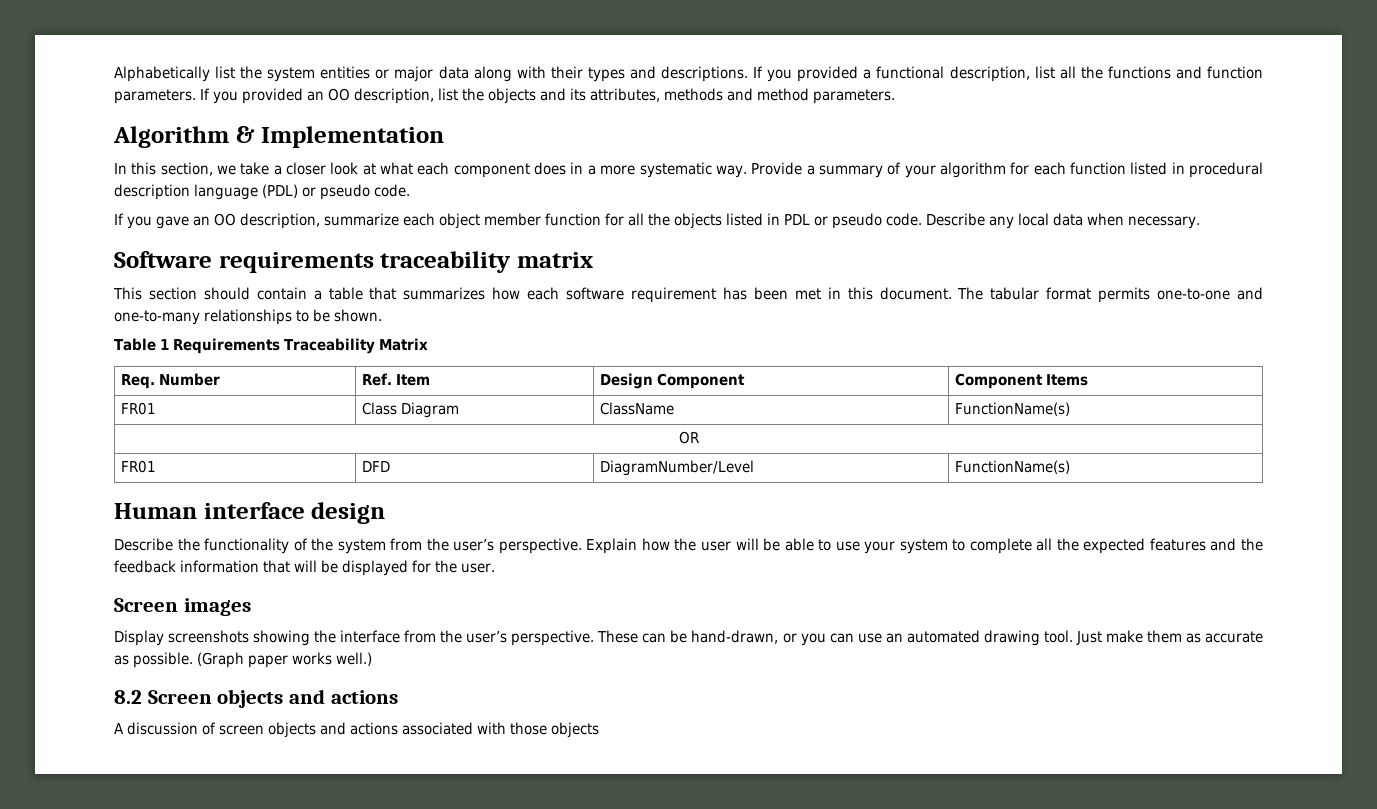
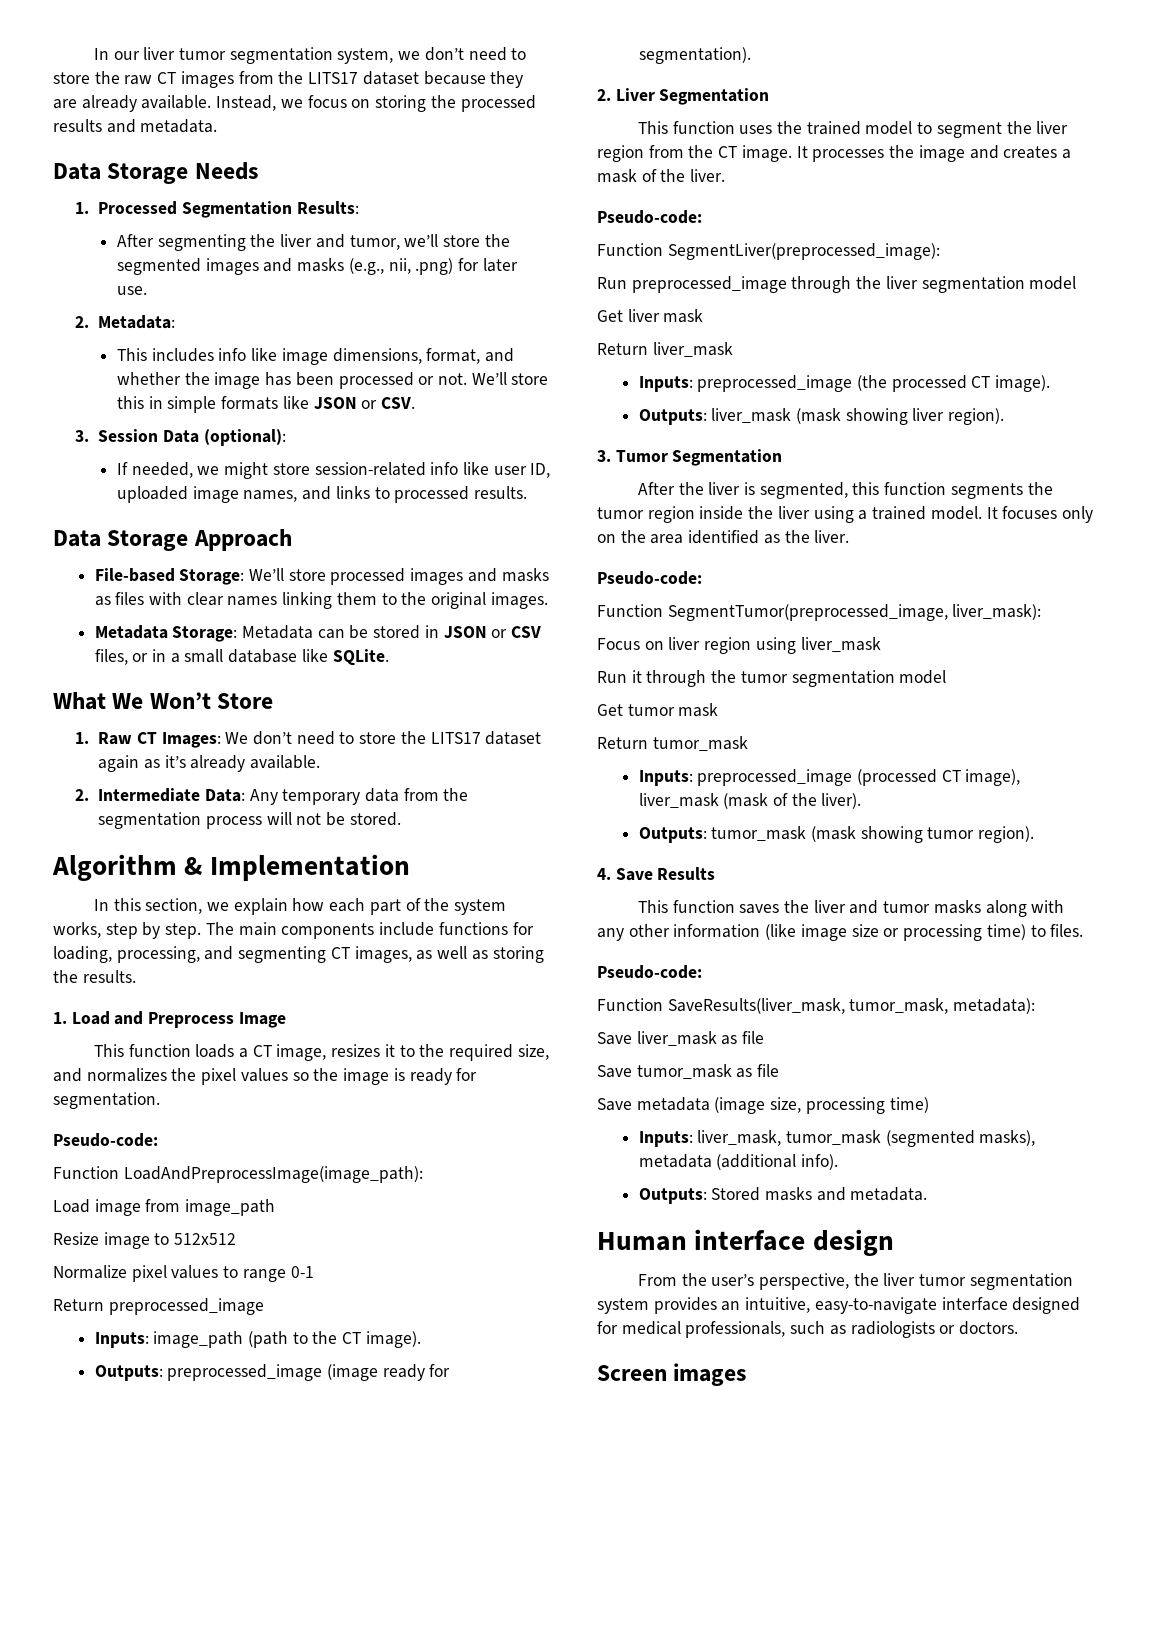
[114,66,1264,82] [114,88,895,104] Alphabetically list the system entities or major data along with their types and descriptions. If you provided a functional description, list all the functions and function parameters. If you provided an OO description, list the objects and its attributes, methods and method parameters. -> [93,47,527,64] [53,71,524,88] [53,95,536,112] [53,119,218,133] [53,162,258,184] [75,201,359,218] [116,234,510,251] [116,258,518,275] [116,286,147,295] [75,315,176,329] [116,348,514,365] [116,372,549,389] [116,396,415,413] [75,429,286,446] [116,462,551,479] [116,486,527,503] [53,529,292,551] [94,568,549,585] [94,592,548,609] [94,625,542,642] [94,649,389,666] [53,692,274,710] [75,731,542,748] [98,755,320,772] [75,788,469,805] [98,812,401,829] In our liver tumor segmentation system, we don’t need to store the raw CT images from the LITS17 dataset because they are already available. Instead, we focus on storing the processed results and metadata. // Data Storage Needs // 1. Processed Segmentation Results: // After segmenting the liver and tumor, we’ll store the segmented images and masks (e.g., nii, .png) for later use. // 2. Metadata: // This includes info like image dimensions, format, and whether the image has been processed or not. We’ll store this in simple formats like JSON or CSV. // 3. Session Data (optional): // If needed, we might store session-related info like user ID, uploaded image names, and links to processed results. // Data Storage Approach // File-based Storage: We’ll store processed images and masks as files with clear names linking them to the original images. // Metadata Storage: Metadata can be stored in JSON or CSV files, or in a small database like SQLite. // What We Won’t Store // 1. Raw CT Images: We don’t need to store the LITS17 dataset again as it’s already available. // 2. Intermediate Data: Any temporary data from the segmentation process will not be stored.
[240,162,1263,178] [114,184,410,200] [114,213,1200,229] [114,251,593,273] [113,287,1263,303] [114,309,382,325] [114,338,428,354] [121,373,221,389] [362,373,431,386] [600,373,746,389] [955,373,1089,389] [121,402,157,415] [362,402,460,418] [600,402,675,415] [955,402,1071,416] [678,431,699,444] [121,460,157,473] [362,461,391,472] [600,460,755,476] [955,460,1071,474] [114,502,386,524] [114,538,1264,554] [114,560,495,576] [114,598,251,616] [114,630,1263,646] [114,652,372,668] [114,689,398,708] [114,722,599,738] take a closer look at what each component does in a more systematic way. Provide a summary of your algorithm for each function listed in procedural description language (PDL) or pseudo code. // If you gave an OO description, summarize each object member function for all the objects listed in PDL or pseudo code. Describe any local data when necessary. // Software requirements traceability matrix // This section should contain a table that summarizes how each software requirement has been met in this document. The tabular format permits one-to-one and one-to-many relationships to be shown. // Table 1 Requirements Traceability Matrix // Req. Number | Ref. Item | Design Component | Component Items // FR01 | Class Diagram | ClassName | FunctionName(s) // OR // FR01 | DFD | DiagramNumber/Level | FunctionName(s) // Human interface design // Describe the functionality of the system from the user’s perspective. Explain how the user will be able to use your system to complete all the expected features and the feedback information that will be displayed for the user. // Screen images // Display screenshots showing the interface from the user’s perspective. These can be hand-drawn, or you can use an automated drawing tool. Just make them as accurate as possible. (Graph paper works well.) // 8.2 Screen objects and actions // A discussion of screen objects and actions associated with those objects -> [233,898,507,915] [53,922,534,939] [53,946,544,963] [53,970,136,983] [53,1011,286,1028] [93,1044,549,1061] [53,1068,478,1085] [53,1092,160,1109] [53,1133,158,1147] [53,1166,423,1183] [53,1199,276,1216] [53,1232,237,1249] [53,1265,314,1282] [53,1298,264,1315] [94,1331,421,1348] [94,1364,451,1381] [638,47,751,64] [597,88,770,105] [637,121,1069,138] [597,145,1071,162] [597,169,726,183] [597,210,702,224] [597,243,940,260] [597,276,1077,293] [597,309,704,323] [597,342,733,357] [638,375,1051,392] [638,408,1005,425] [597,449,783,466] [637,482,1053,499] [597,506,1093,523] [597,530,850,544] [597,571,702,585] [597,604,1042,621] [597,637,881,654] [597,670,947,687] [597,703,719,717] [597,736,748,751] [638,769,1021,786] [638,793,862,809] [638,826,1035,843] [597,867,716,881] [637,900,1065,917] [597,924,1084,941] [597,965,702,979] [597,998,1036,1014] [597,1031,765,1046] [597,1064,780,1079] [597,1097,929,1114] [638,1130,1036,1147] [638,1154,839,1170] [638,1187,928,1204] [597,1229,894,1256] [637,1273,1073,1290] [597,1297,1081,1314] [597,1321,1019,1338] [597,1363,747,1386] explain how each part of the system works, step by step. The main components include functions for loading, processing, and segmenting CT images, as well as storing the results. // 1. Load and Preprocess Image // This function loads a CT image, resizes it to the required size, and normalizes the pixel values so the image is ready for segmentation. // Pseudo-code: // Function LoadAndPreprocessImage(image_path): // Load image from image_path // Resize image to 512x512 // Normalize pixel values to range 0-1 // Return preprocessed_image // Inputs: image_path (path to the CT image). // Outputs: preprocessed_image (image ready for segmentation). // 2. Liver Segmentation // This function uses the trained model to segment the liver region from the CT image. It processes the image and creates a mask of the liver. // Pseudo-code: // Function SegmentLiver(preprocessed_image): // Run preprocessed_image through the liver segmentation model // Get liver mask // Return liver_mask // Inputs: preprocessed_image (the processed CT image). // Outputs: liver_mask (mask showing liver region). // 3. Tumor Segmentation // After the liver is segmented, this function segments the tumor region inside the liver using a trained model. It focuses only on the area identified as the liver. // Pseudo-code: // Function SegmentTumor(preprocessed_image, liver_mask): // Focus on liver region using liver_mask // Run it through the tumor segmentation model // Get tumor mask // Return tumor_mask // Inputs: preprocessed_image (processed CT image), liver_mask (mask of the liver). // Outputs: tumor_mask (mask showing tumor region). // 4. Save Results // This function saves the liver and tumor masks along with any other information (like image size or processing time) to files. // Pseudo-code: // Function SaveResults(liver_mask, tumor_mask, metadata): // Save liver_mask as file // Save tumor_mask as file // Save metadata (image size, processing time) // Inputs: liver_mask, tumor_mask (segmented masks), metadata (additional info). // Outputs: Stored masks and metadata. // Human interface design // From the user’s perspective, the liver tumor segmentation system provides an intuitive, easy-to-navigate interface designed for medical professionals, such as radiologists or doctors. // Screen images

